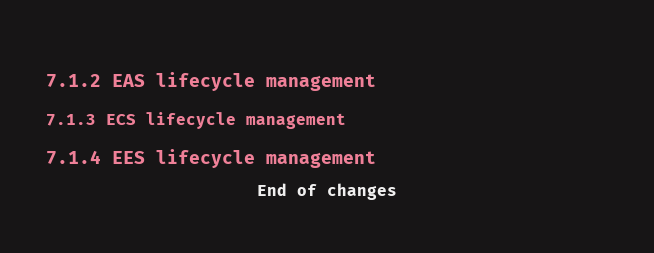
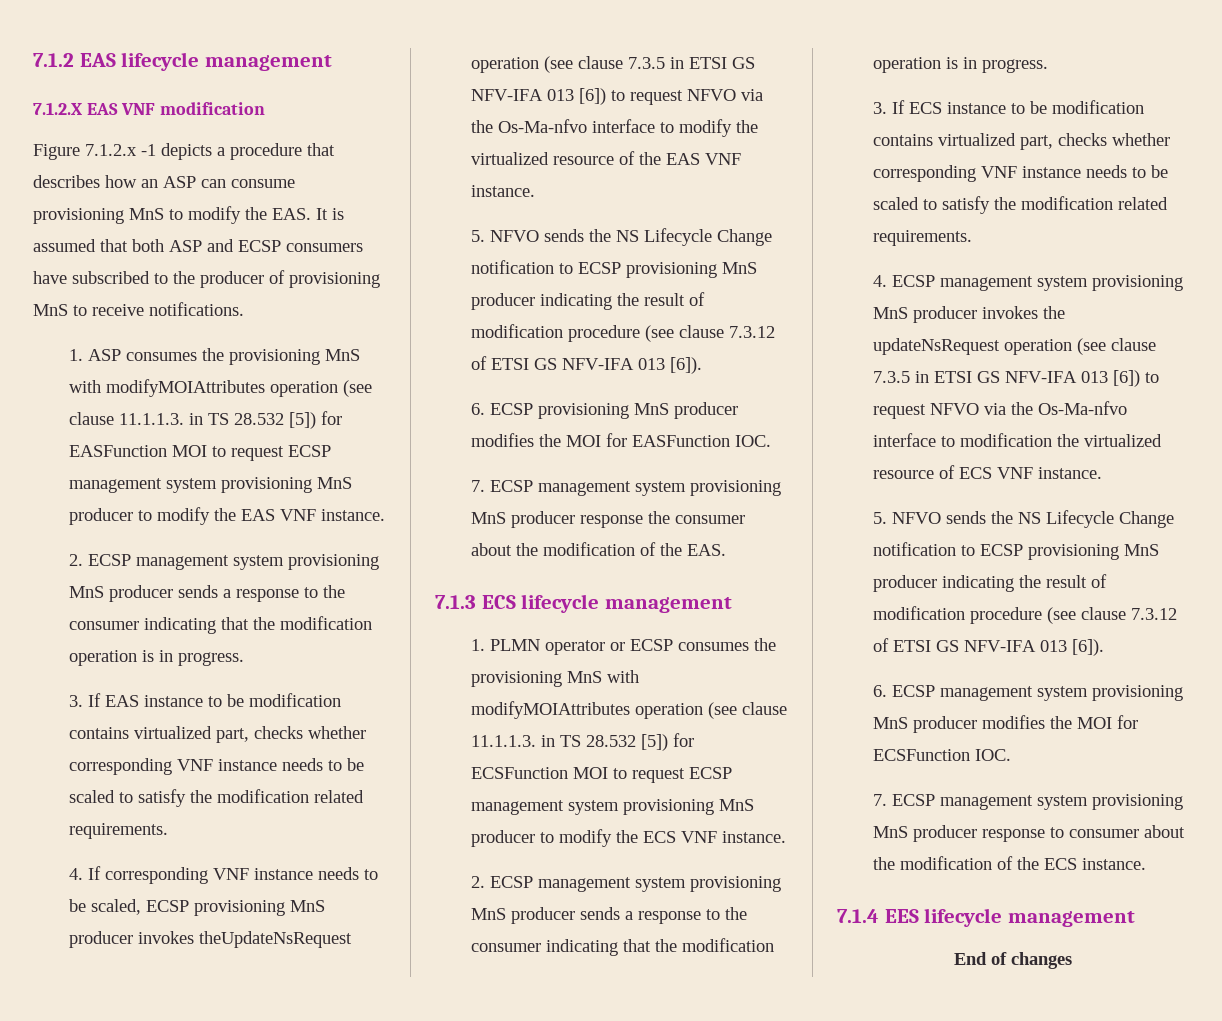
[46,112,346,129] 7.1.3 ECS lifecycle management -> [33,102,266,115] [33,143,335,160] [33,175,295,188] [33,206,344,224] [33,239,363,252] [33,270,380,288] [33,302,244,316] [68,348,360,365] [68,379,372,397] [68,411,342,429] [68,445,331,461] [68,477,352,493] [68,507,385,525] [68,554,379,570] [68,585,345,602] [68,616,372,634] [68,650,244,666] [68,693,341,707] [68,726,366,743] [68,758,364,775] [68,789,364,807] [68,823,168,839] [68,866,378,884] [68,899,325,916] [68,931,352,948] [470,56,755,73] [470,88,763,105] [470,119,758,137] [470,151,741,165] [470,185,535,197] [470,228,772,246] [470,260,757,278] [470,292,705,310] [470,324,775,342] [470,356,702,374] [470,402,738,419] [470,433,771,447] [470,480,781,496] [470,511,745,528] [470,542,726,556] [435,594,732,613] [470,638,776,655] [470,670,639,687] [470,701,787,719] [470,733,694,751] [470,767,732,783] [470,799,754,815] [470,829,786,847] [470,876,781,892] [470,907,747,924] [470,938,774,956] [872,57,1048,73] [872,100,1144,114] [872,133,1170,150] [872,165,1168,182] [872,196,1168,214] [872,230,972,246] [872,275,1183,291] [872,306,1065,323] [872,338,1156,355] [872,370,1159,387] [872,401,1127,419] [872,433,1162,447] [872,465,1102,479] [872,510,1174,528] [872,542,1159,560] [872,574,1107,592] [872,606,1177,624] [872,638,1104,656] [872,685,1183,701] [872,715,1138,733] [872,749,1011,761] [872,794,1183,810] [872,825,1185,842] [872,856,1146,870] 7.1.2.X EAS VNF modification // Figure 7.1.2.x -1 depicts a procedure that describes how an ASP can consume provisioning MnS to modify the EAS. It is assumed that both ASP and ECSP consumers have subscribed to the producer of provisioning MnS to receive notifications. // 1. ASP consumes the provisioning MnS with modifyMOIAttributes operation (see clause 11.1.1.3. in TS 28.532 [5]) for EASFunction MOI to request ECSP management system provisioning MnS producer to modify the EAS VNF instance. // 2. ECSP management system provisioning MnS producer sends a response to the consumer indicating that the modification operation is in progress. // 3. If EAS instance to be modification contains virtualized part, checks whether corresponding VNF instance needs to be scaled to satisfy the modification related requirements. // 4. If corresponding VNF instance needs to be scaled, ECSP provisioning MnS producer invokes theUpdateNsRequest operation (see clause 7.3.5 in ETSI GS NFV-IFA 013 [6]) to request NFVO via the Os-Ma-nfvo interface to modify the virtualized resource of the EAS VNF instance. // 5. NFVO sends the NS Lifecycle Change notification to ECSP provisioning MnS producer indicating the result of modification procedure (see clause 7.3.12 of ETSI GS NFV-IFA 013 [6]). // 6. ECSP provisioning MnS producer modifies the MOI for EASFunction IOC. // 7. ECSP management system provisioning MnS producer response the consumer about the modification of the EAS. // 7.1.3 ECS lifecycle management // 1. PLMN operator or ECSP consumes the provisioning MnS with modifyMOIAttributes operation (see clause 11.1.1.3. in TS 28.532 [5]) for ECSFunction MOI to request ECSP management system provisioning MnS producer to modify the ECS VNF instance. // 2. ECSP management system provisioning MnS producer sends a response to the consumer indicating that the modification operation is in progress. // 3. If ECS instance to be modification contains virtualized part, checks whether corresponding VNF instance needs to be scaled to satisfy the modification related requirements. // 4. ECSP management system provisioning MnS producer invokes the updateNsRequest operation (see clause 7.3.5 in ETSI GS NFV-IFA 013 [6]) to request NFVO via the Os-Ma-nfvo interface to modification the virtualized resource of ECS VNF instance. // 5. NFVO sends the NS Lifecycle Change notification to ECSP provisioning MnS producer indicating the result of modification procedure (see clause 7.3.12 of ETSI GS NFV-IFA 013 [6]). // 6. ECSP management system provisioning MnS producer modifies the MOI for ECSFunction IOC. // 7. ECSP management system provisioning MnS producer response to consumer about the modification of the ECS instance.

